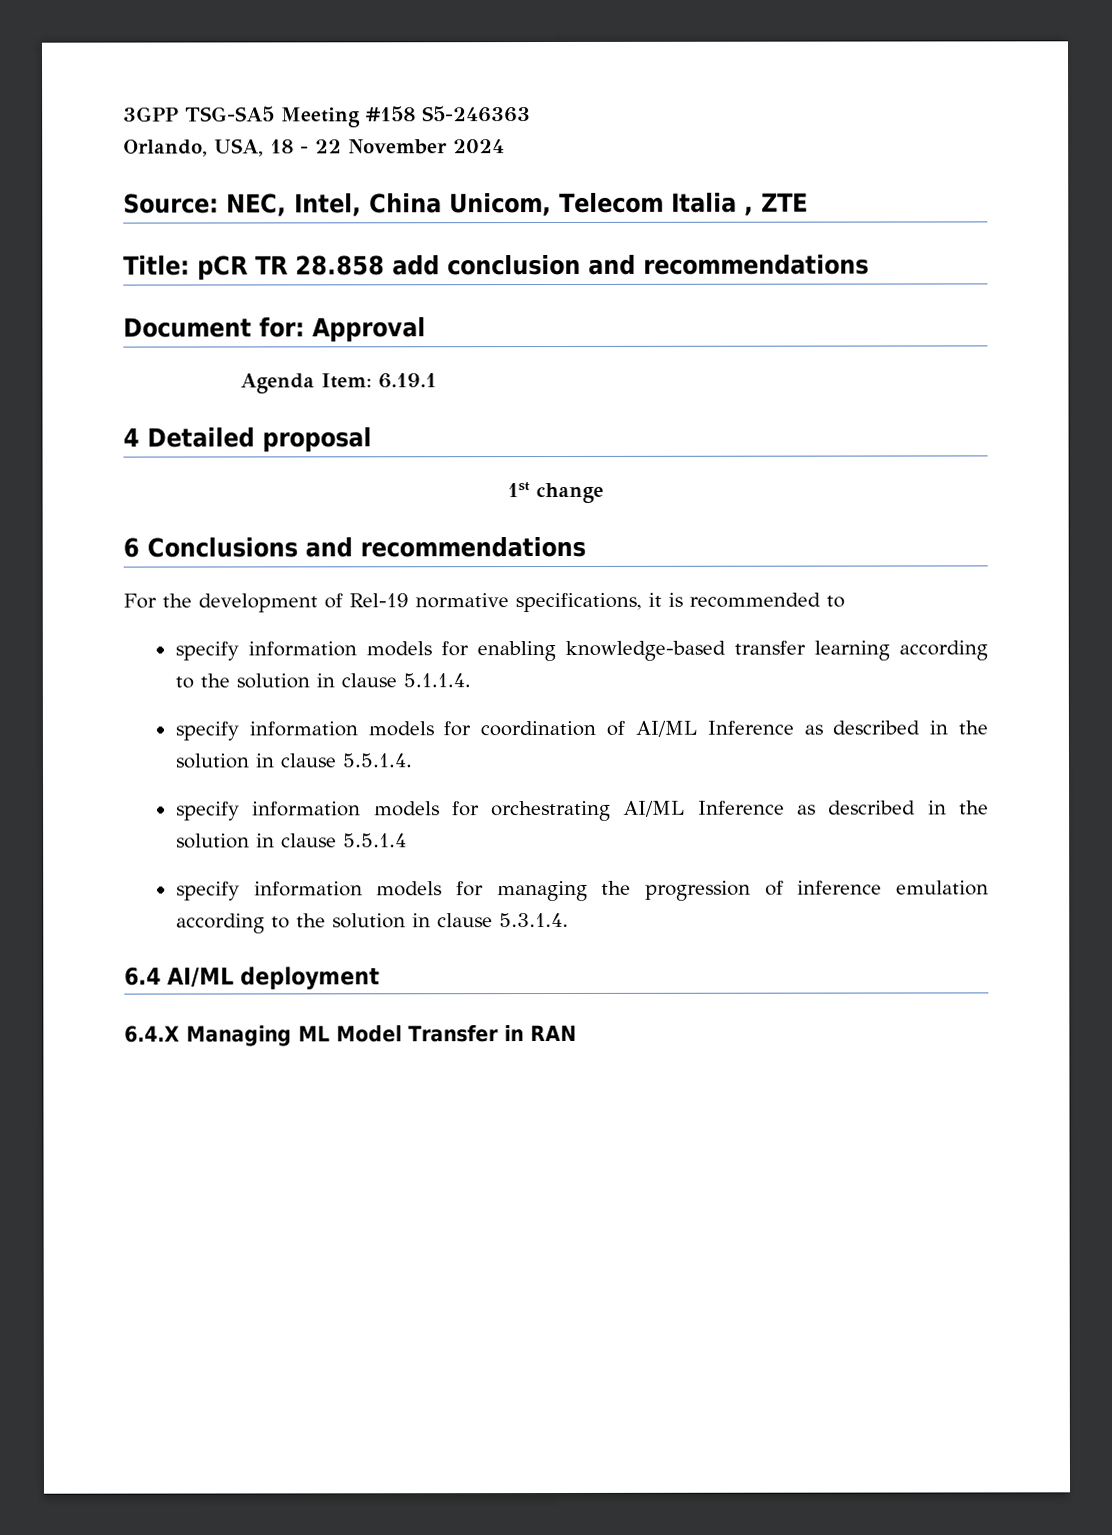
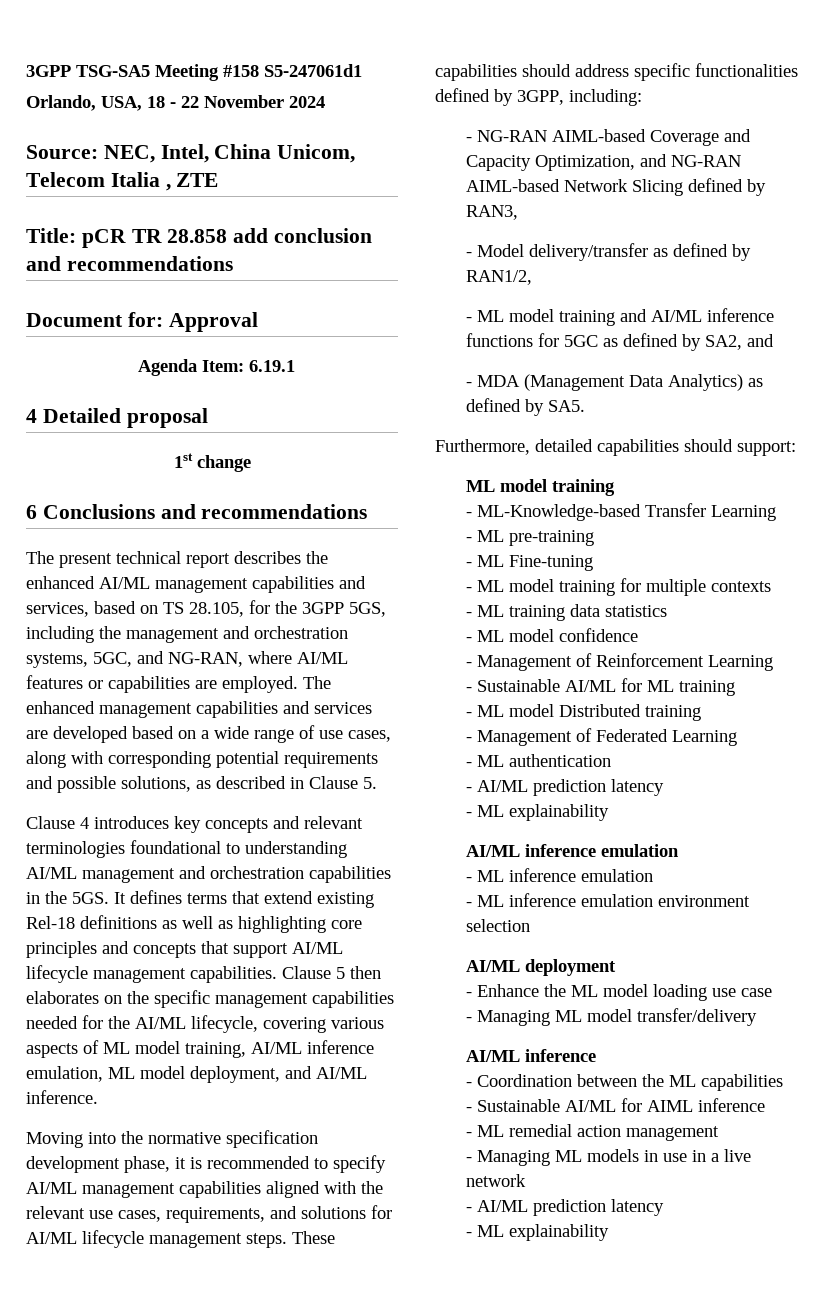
[422,106,531,123] S5-246363 -> [264,64,362,77] S5-247061d1
[123,592,845,613] [174,640,988,662] [174,673,471,689] [174,720,988,741] [174,753,412,769] [175,800,989,822] [175,833,407,849] [175,880,990,902] [175,912,569,934] [124,966,380,990] [124,1024,577,1047] For the development of Rel-19 normative specifications, it is recommended to // specify information models for enabling knowledge-based transfer learning according to the solution in clause 5.1.1.4. // specify information models for coordination of AI/ML Inference as described in the solution in clause 5.5.1.4. // specify information models for orchestrating AI/ML Inference as described in the solution in clause 5.5.1.4 // specify information models for managing the progression of inference emulation according to the solution in clause 5.3.1.4. // 6.4 AI/ML deployment // 6.4.X Managing ML Model Transfer in RAN -> [26,551,328,568] [26,576,366,593] [26,600,386,617] [26,626,348,643] [26,651,348,668] [26,675,331,693] [26,701,372,718] [26,725,391,743] [26,751,378,768] [26,776,377,793] [26,816,363,833] [26,840,347,858] [26,866,391,883] [26,890,374,908] [26,915,362,933] [26,941,343,958] [26,965,381,983] [26,990,394,1008] [26,1015,384,1033] [26,1040,374,1058] [26,1066,367,1083] [26,1090,98,1104] [26,1130,318,1148] [26,1155,386,1173] [26,1181,383,1198] [26,1205,392,1223] [26,1230,335,1248] [435,63,798,81] [435,88,642,106] [466,129,752,146] [466,154,742,171] [466,178,767,196] [466,205,519,220] [466,243,752,261] [466,270,533,285] [466,308,775,326] [466,333,775,351] [466,374,764,391] [466,398,586,416] [435,439,796,456] [466,479,616,496] [466,503,777,521] [466,530,595,546] [466,555,594,571] [466,578,772,596] [466,604,668,621] [466,628,639,642] [466,653,774,671] [466,678,736,696] [466,704,702,721] [466,728,738,746] [466,754,612,767] [466,779,665,796] [466,804,610,821] [466,844,680,857] [466,868,654,882] [466,893,751,907] [466,919,531,932] [466,959,617,976] [466,984,773,1001] [466,1008,758,1026] [466,1049,597,1062] [466,1074,784,1091] [466,1098,766,1112] [466,1124,720,1141] [466,1149,752,1166] [466,1174,527,1187] [466,1199,665,1216] [466,1224,610,1241] The present technical report describes the enhanced AI/ML management capabilities and services, based on TS 28.105, for the 3GPP 5GS, including the management and orchestration systems, 5GC, and NG-RAN, where AI/ML features or capabilities are employed. The enhanced management capabilities and services are developed based on a wide range of use cases, along with corresponding potential requirements and possible solutions, as described in Clause 5. // Clause 4 introduces key concepts and relevant terminologies foundational to understanding AI/ML management and orchestration capabilities in the 5GS. It defines terms that extend existing Rel-18 definitions as well as highlighting core principles and concepts that support AI/ML lifecycle management capabilities. Clause 5 then elaborates on the specific management capabilities needed for the AI/ML lifecycle, covering various aspects of ML model training, AI/ML inference emulation, ML model deployment, and AI/ML inference. // Moving into the normative specification development phase, it is recommended to specify AI/ML management capabilities aligned with the relevant use cases, requirements, and solutions for AI/ML lifecycle management steps. These capabilities should address specific functionalities defined by 3GPP, including: // - NG-RAN AIML-based Coverage and Capacity Optimization, and NG-RAN AIML-based Network Slicing defined by RAN3, // - Model delivery/transfer as defined by RAN1/2, // - ML model training and AI/ML inference functions for 5GC as defined by SA2, and // - MDA (Management Data Analytics) as defined by SA5. // Furthermore, detailed capabilities should support: // ML model training // - ML-Knowledge-based Transfer Learning // - ML pre-training // - ML Fine-tuning // - ML model training for multiple contexts // - ML training data statistics // - ML model confidence // - Management of Reinforcement Learning // - Sustainable AI/ML for ML training // - ML model Distributed training // - Management of Federated Learning // - ML authentication // - AI/ML prediction latency // - ML explainability // AI/ML inference emulation // - ML inference emulation // - ML inference emulation environment selection // AI/ML deployment // - Enhance the ML model loading use case // - Managing ML model transfer/delivery // AI/ML inference // - Coordination between the ML capabilities // - Sustainable AI/ML for AIML inference // - ML remedial action management // - Managing ML models in use in a live network // - AI/ML prediction latency // - ML explainability

